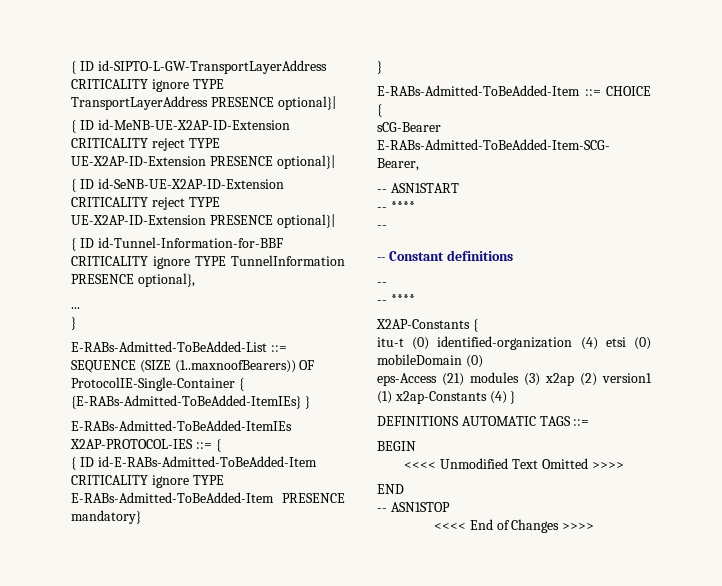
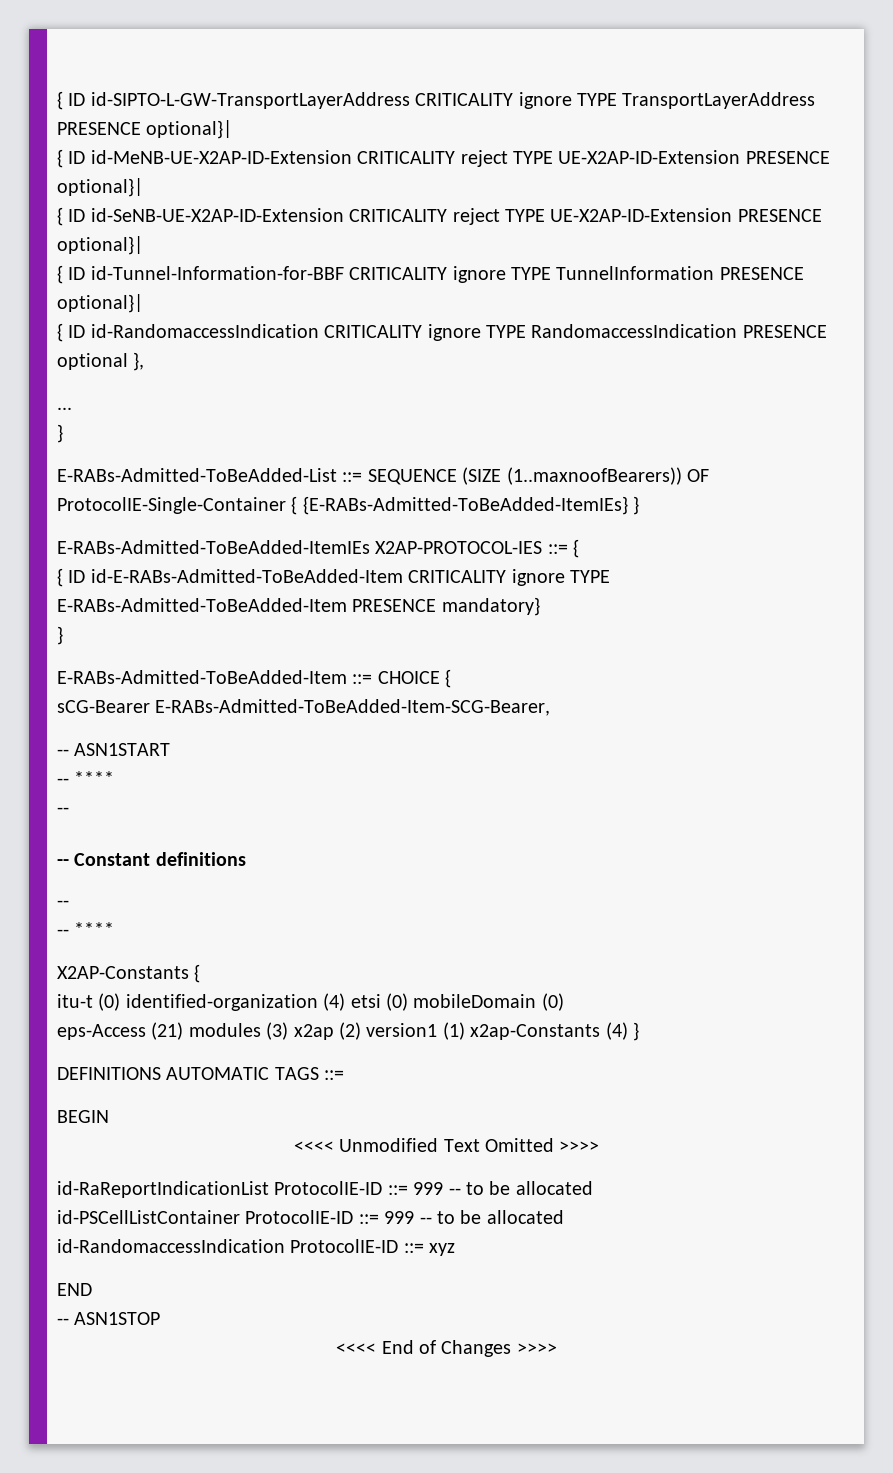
[137,273,195,287] optional}, -> [57,294,143,313] [57,323,827,342] [57,352,145,371] optional}| // { ID id-RandomaccessIndication CRITICALITY ignore TYPE RandomaccessIndication PRESENCE optional },
(624, 465) none -> [57,1181,593,1198] [57,1210,564,1224] [57,1239,456,1256] // id-RaReportIndicationList ProtocolIE-ID ::= 999 -- to be allocated // id-PSCellListContainer ProtocolIE-ID ::= 999 -- to be allocated // id-RandomaccessIndication ProtocolIE-ID ::= xyz

